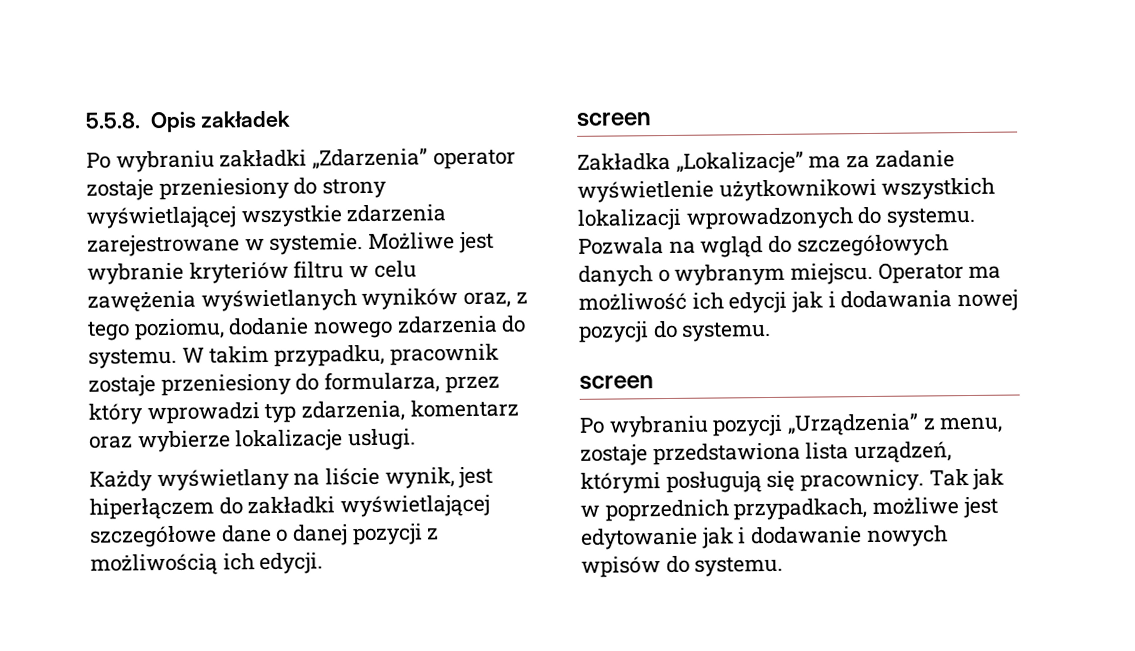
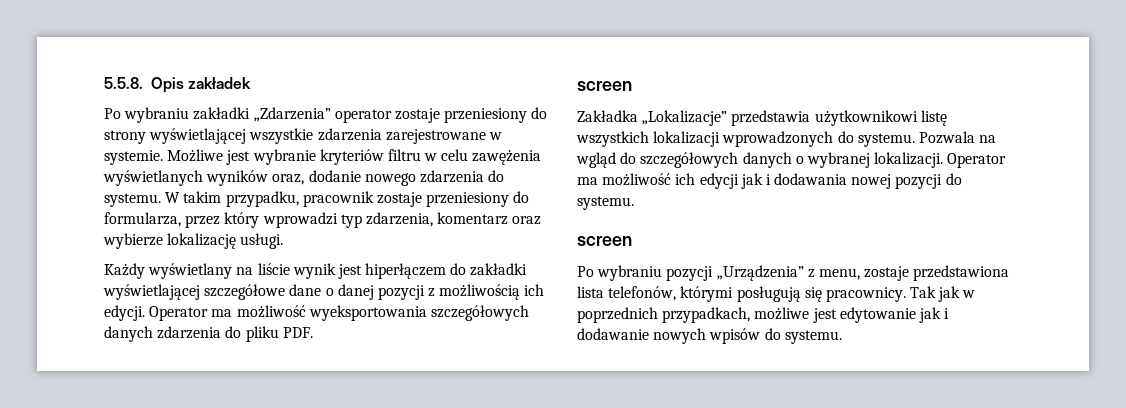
[515,291,528,304] [87,318,225,341] z tego poziomu, -> (305, 179) none
[235,429,344,452] lokalizacje -> [167,233,237,249] lokalizację
[384,467,455,489] wynik, -> [292,263,336,279] wynik
[576,112,652,127] [577,150,955,174] [577,178,877,203] // screen // Zakładka „Lokalizacje” ma za zadanie wyświetlenie użytkownikowi -> [149,305,529,321] [104,326,313,342] [577,81,632,91] [577,110,947,126] Operator ma możliwość wyeksportowania szczegółowych danych zdarzenia do pliku PDF. // screen // Zakładka „Lokalizacje” przedstawia użytkownikowi listę
[674,262,874,286] wybranym miejscu. -> [806,152,944,168] wybranej lokalizacji.
[854,441,953,464] urządzeń, -> [608,286,677,301] telefonów,

